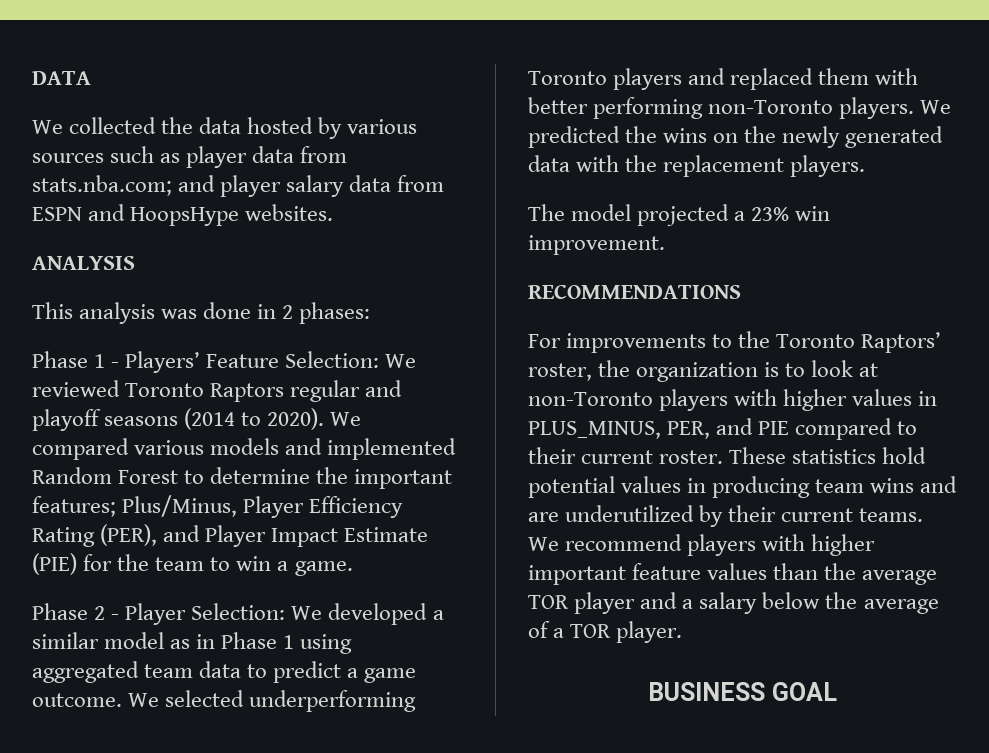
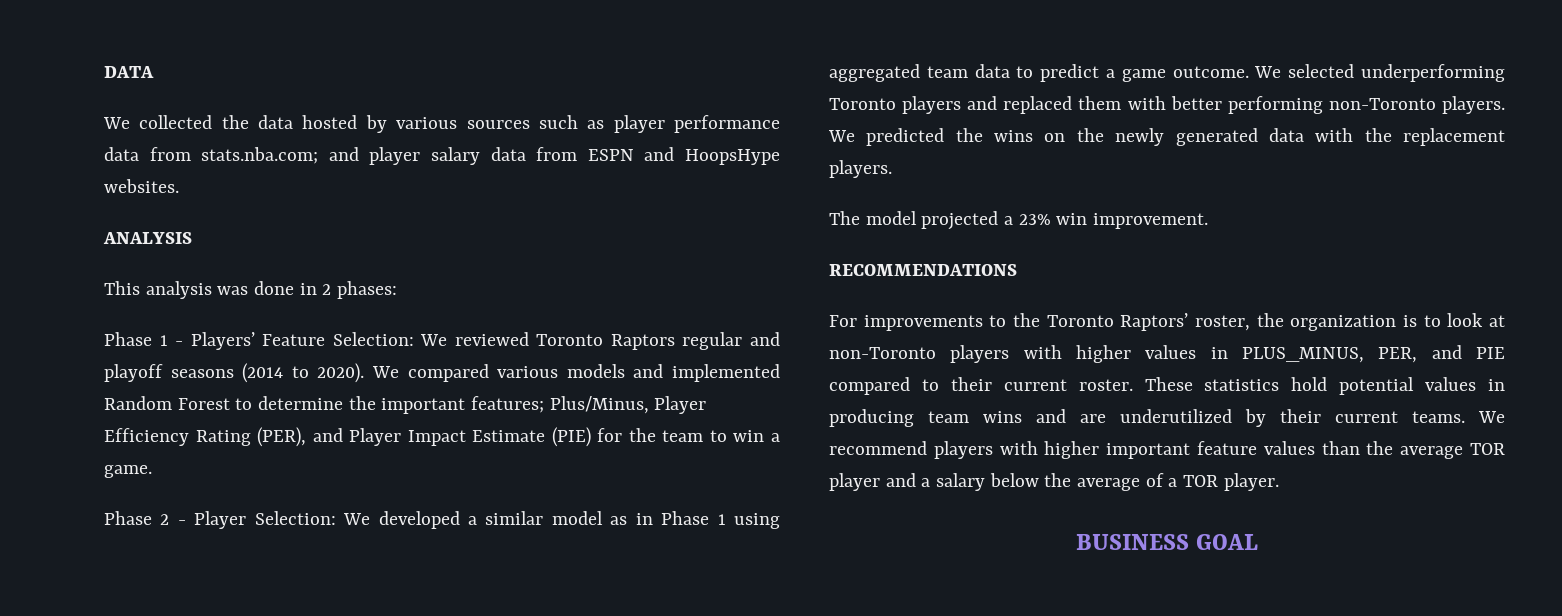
(248, 157) none -> [674,115,781,133] performance

